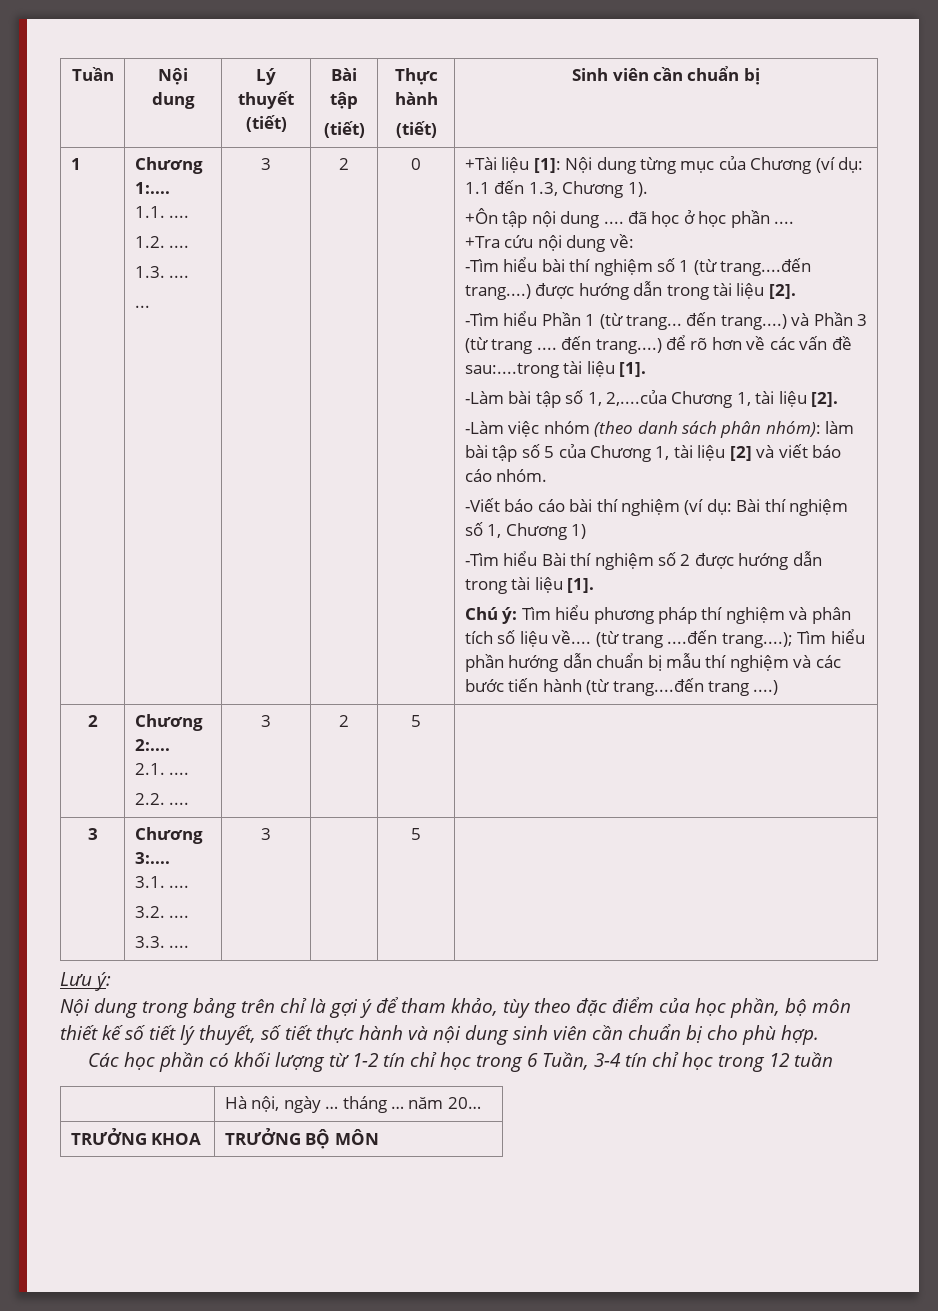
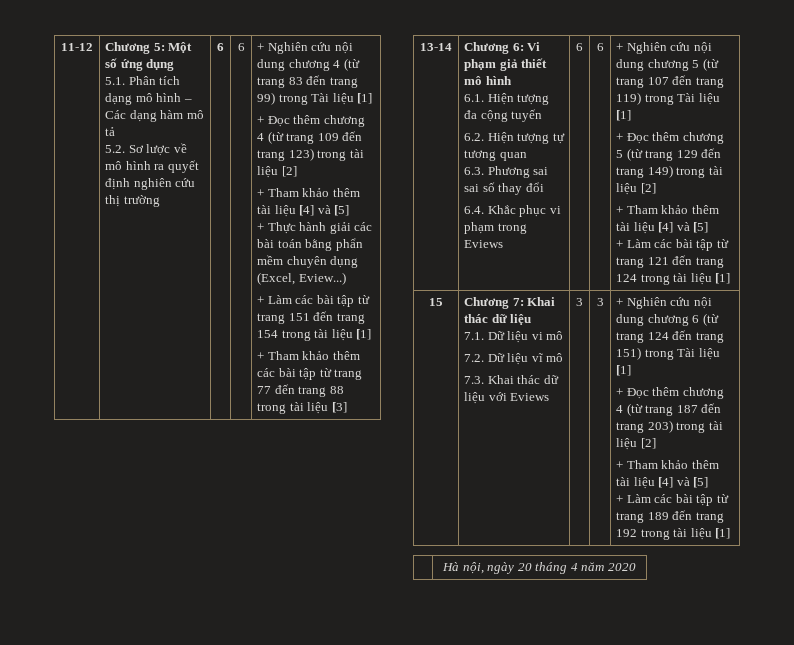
[71,67,114,81] [158,68,188,85] [151,92,195,109] [256,68,276,85] [238,91,294,109] [245,115,287,132] [331,68,357,81] [330,92,358,109] [323,121,365,138] [394,68,438,85] [394,92,438,105] [395,121,437,138] [572,66,760,85] [70,158,81,170] [134,157,203,174] [134,182,170,194] [134,206,190,218] [134,236,190,248] [134,266,190,278] [134,305,150,308] [261,158,271,170] [339,158,349,170] [411,158,421,170] [464,156,864,174] [464,180,648,198] [464,208,795,228] [464,234,634,252] [464,257,812,276] [464,281,796,300] [464,311,868,330] [464,335,852,354] [464,361,647,378] [464,390,839,408] [464,421,855,438] [464,444,842,462] [464,469,548,482] [464,498,849,516] [464,522,587,540] [464,551,822,570] [464,577,595,594] [464,605,851,624] [464,629,865,648] [464,653,841,672] [464,678,779,696] [87,715,98,727] [134,714,203,731] [134,739,170,751] [134,763,190,775] [134,793,190,805] [261,715,271,727] [339,715,349,727] [411,715,421,727] [87,828,98,840] [134,827,203,844] [134,852,170,864] [134,876,190,888] [134,906,190,918] [134,936,190,948] [261,828,271,840] [411,828,421,840] [60,972,111,991] [60,997,851,1018] [60,1024,819,1045] [87,1052,833,1072] [224,1096,481,1113] [70,1128,202,1145] [224,1128,379,1149] Tuần | Nội dung | Lý thuyết (tiết) | Bài tập // (tiết) | Thực hành // (tiết) | Sinh viên cần chuẩn bị // 1 | Chương 1:.... // 1.1. .... // 1.2. .... // 1.3. .... // ... | 3 | 2 | 0 | +Tài liệu [1]: Nội dung từng mục của Chương (ví dụ: 1.1 đến 1.3, Chương 1). // +Ôn tập nội dung .... đã học ở học phần .... // +Tra cứu nội dung về: // -Tìm hiểu bài thí nghiệm số 1 (từ trang....đến trang....) được hướng dẫn trong tài liệu [2]. // -Tìm hiểu Phần 1 (từ trang... đến trang....) và Phần 3 (từ trang .... đến trang....) để rõ hơn về các vấn đề sau:....trong tài liệu [1]. // -Làm bài tập số 1, 2,....của Chương 1, tài liệu [2]. // -Làm việc nhóm (theo danh sách phân nhóm): làm bài tập số 5 của Chương 1, tài liệu [2] và viết báo cáo nhóm. // -Viết báo cáo bài thí nghiệm (ví dụ: Bài thí nghiệm số 1, Chương 1) // -Tìm hiểu Bài thí nghiệm số 2 được hướng dẫn trong tài liệu [1]. // Chú ý: Tìm hiểu phương pháp thí nghiệm và phân tích số liệu về.... (từ trang ....đến trang....); Tìm hiểu phần hướng dẫn chuẩn bị mẫu thí nghiệm và các bước tiến hành (từ trang....đến trang ....) // 2 | Chương 2:.... // 2.1. .... // 2.2. .... | 3 | 2 | 5 | // 3 | Chương 3:.... // 3.1. .... // 3.2. .... // 3.3. .... | 3 | | 5 | // Lưu ý: // Nội dung trong bảng trên chỉ là gợi ý để tham khảo, tùy theo đặc điểm của học phần, bộ môn thiết kế số tiết lý thuyết, số tiết thực hành và nội dung sinh viên cần chuẩn bị cho phù hợp. // Các học phần có khối lượng từ 1-2 tín chỉ học trong 6 Tuần, 3-4 tín chỉ học trong 12 tuần // | Hà nội, ngày … tháng … năm 20… // TRƯỞNG KHOA | TRƯỞNG BỘ MÔN -> [61,43,93,51] [105,42,193,54] [105,58,175,71] [105,76,181,85] [105,93,192,105] [105,110,204,122] [105,127,116,136] [105,143,187,156] [105,160,199,173] [105,178,196,190] [105,195,160,207] [217,43,224,51] [237,43,245,51] [257,42,353,54] [257,58,360,71] [257,75,358,88] [257,92,373,105] [257,115,365,127] [257,131,363,144] [257,148,364,161] [257,166,297,178] [257,188,360,197] [257,205,350,217] [257,222,373,234] [257,238,363,251] [257,255,359,268] [257,272,346,285] [257,295,370,307] [257,311,365,324] [257,329,372,341] [257,351,360,360] [257,368,363,380] [257,384,344,397] [257,402,347,414] [420,43,452,51] [464,42,541,54] [464,58,548,71] [464,76,512,85] [464,93,550,105] [464,109,543,122] [464,132,565,144] [464,150,527,161] [464,166,549,178] [464,182,544,195] [464,205,561,217] [464,222,527,234] [464,240,504,248] [576,43,583,51] [596,43,604,51] [616,42,712,54] [616,58,719,71] [616,75,724,88] [616,92,720,105] [616,110,632,121] [616,132,724,144] [616,148,722,161] [616,165,723,178] [616,183,656,195] [616,205,719,214] [616,222,709,234] [616,239,729,251] [616,255,724,268] [616,273,731,285] [429,298,443,306] [464,297,556,309] [464,314,532,325] [464,331,564,343] [464,353,564,365] [464,375,559,384] [464,392,550,404] [576,298,583,306] [596,298,604,306] [616,297,712,309] [616,313,719,326] [616,330,724,343] [616,347,720,360] [616,365,632,376] [616,387,724,399] [616,403,722,416] [616,420,723,433] [616,438,656,450] [616,460,719,469] [616,477,709,489] [616,494,729,506] [616,510,724,523] [616,528,731,540] [442,562,636,574] 11-12 | Chương 5: Một số ứng dụng // 5.1. Phân tích dạng mô hình – Các dạng hàm mô tả // 5.2. Sơ lược về mô hình ra quyết định nghiên cứu thị trường | 6 | 6 | + Nghiên cứu nội dung chương 4 (từ trang 83 đến trang 99) trong Tài liệu [1] // + Đọc thêm chương 4 (từ trang 109 đến trang 123) trong tài liệu [2] // + Tham khảo thêm tài liệu [4] và [5] // + Thực hành giải các bài toán bằng phẩn mềm chuyên dụng (Excel, Eview...) // + Làm các bài tập từ trang 151 đến trang 154 trong tài liệu [1] // + Tham khảo thêm các bài tập từ trang 77 đến trang 88 trong tài liệu [3] // 13-14 | Chương 6: Vi phạm giả thiết mô hình // 6.1. Hiện tượng đa cộng tuyến // 6.2. Hiện tượng tự tương quan // 6.3. Phương sai sai số thay đổi // 6.4. Khắc phục vi phạm trong Eviews | 6 | 6 | + Nghiên cứu nội dung chương 5 (từ trang 107 đến trang 119) trong Tài liệu [1] // + Đọc thêm chương 5 (từ trang 129 đến trang 149) trong tài liệu [2] // + Tham khảo thêm tài liệu [4] và [5] // + Làm các bài tập từ trang 121 đến trang 124 trong tài liệu [1] // 15 | Chương 7: Khai thác dữ liệu // 7.1. Dữ liệu vi mô // 7.2. Dữ liệu vĩ mô // 7.3. Khai thác dữ liệu với Eviews | 3 | 3 | + Nghiên cứu nội dung chương 6 (từ trang 124 đến trang 151) trong Tài liệu [1] // + Đọc thêm chương 4 (từ trang 187 đến trang 203) trong tài liệu [2] // + Tham khảo thêm tài liệu [4] và [5] // + Làm các bài tập từ trang 189 đến trang 192 trong tài liệu [1] // | Hà nội, ngày 20 tháng 4 năm 2020

